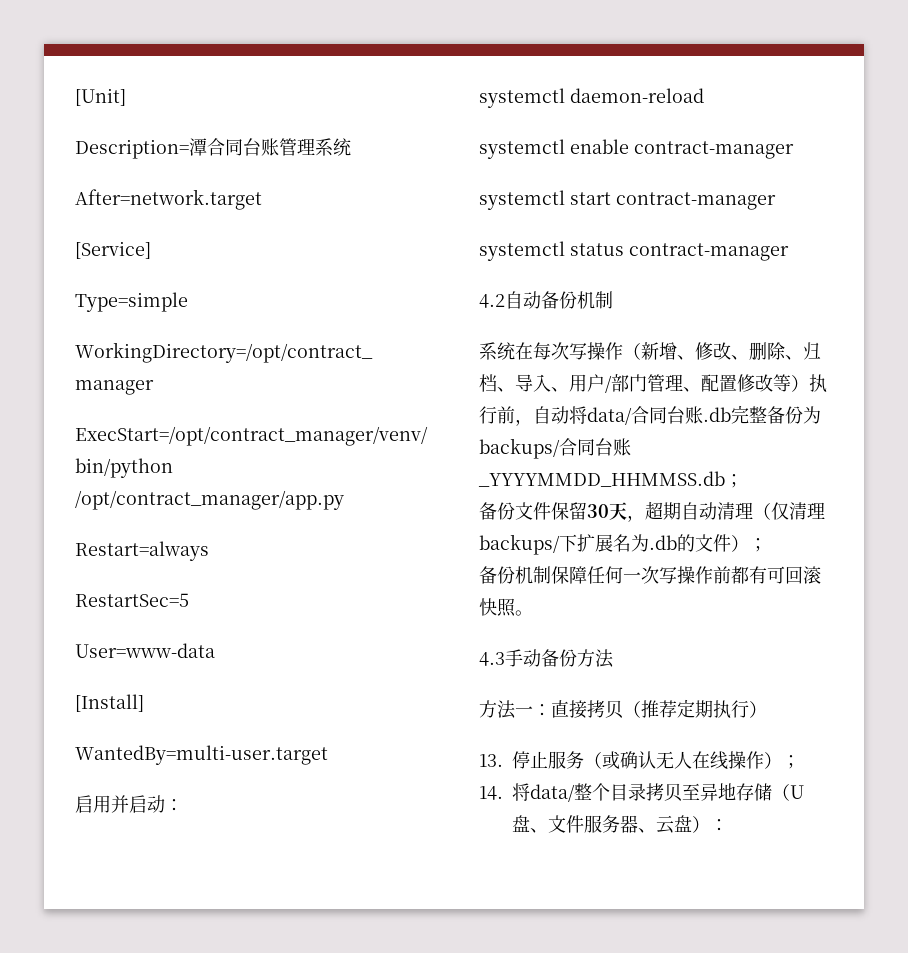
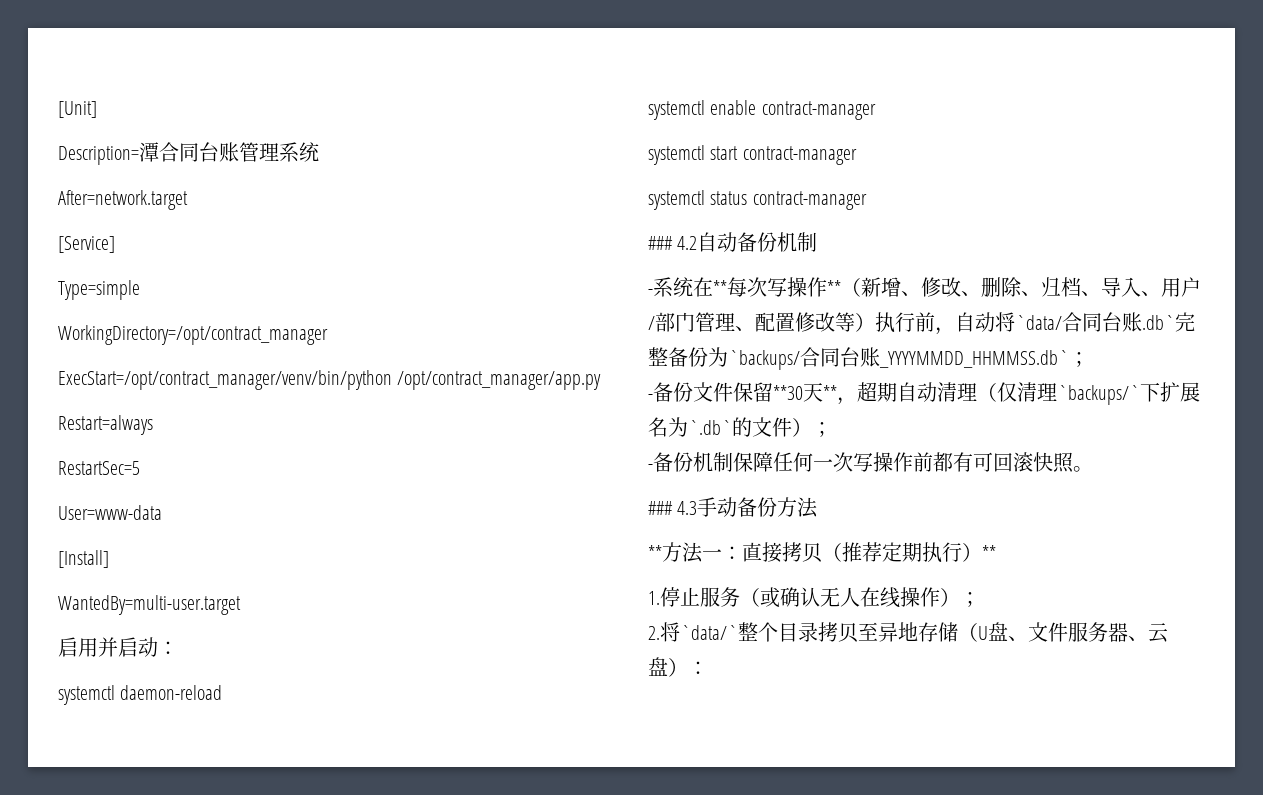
(789, 252) none -> [648,236,673,250] ###
[479,342,533,360] 系统在 -> [648,277,727,297] -系统在**
(623, 351) none -> [827,280,841,295] **
[587,406,731,425] data/合同台账.db -> [1015,312,1175,332] `data/合同台账.db`
[479,438,631,459] [478,471,743,488] backups/合同台账_YYYYMMDD_HHMMSS.db； // -> [728,347,1089,370] [648,394,653,400] `backups/合同台账_YYYYMMDD_HHMMSS.db`； // -
[587,502,627,520] 30天 -> [773,383,837,402] **30天**
[479,534,560,555] backups/ -> [1057,385,1140,405] `backups/`
[649,535,677,550] .db -> [688,420,732,435] `.db`
(767, 545) none -> [648,464,653,470] -
(533, 613) none -> [648,501,673,515] ###
(614, 658) none -> [648,545,662,560] **
[479,754,503,767] // 13. -> [982,545,996,560] [648,591,660,605] ** // 1.
[479,783,575,802] 14.将data/ -> [648,622,738,642] 2.将`data/`

